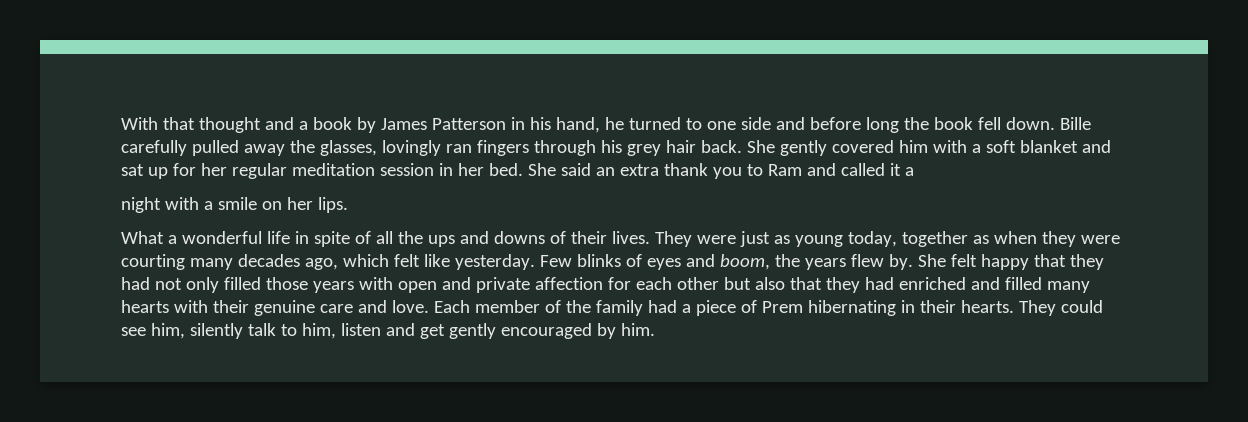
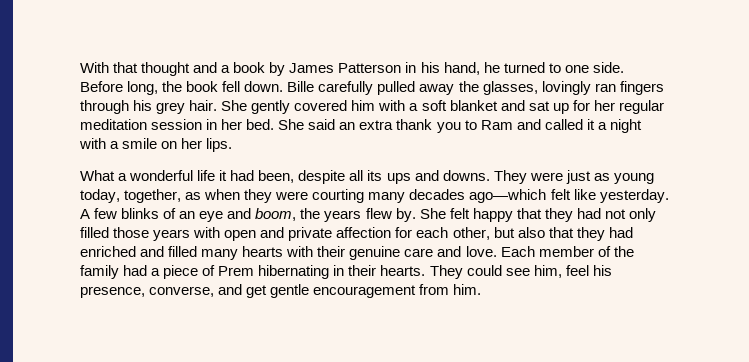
[740,117,899,133] side and before long -> [592,62,624,73] [80,81,159,95] side. Before long,
[665,140,742,153] hair back. -> [189,100,218,111] hair.
(914, 171) // -> (607, 126) none
[294,231,650,247] in spite of all the ups and downs of their lives. -> [219,170,490,184] it had been, despite all its ups and downs.
[901,231,968,247] together -> [124,189,182,203] together,
[304,254,389,270] ago, which -> [469,189,547,203] ago—which
[539,254,681,270] Few blinks of eyes -> [80,208,224,222] A few blinks of an eye
[676,277,719,290] other -> [452,227,490,240] other,
[189,323,616,339] silently talk to him, listen and get gently encouraged by -> [565,265,612,276] [80,284,450,298] feel his presence, converse, and get gentle encouragement from

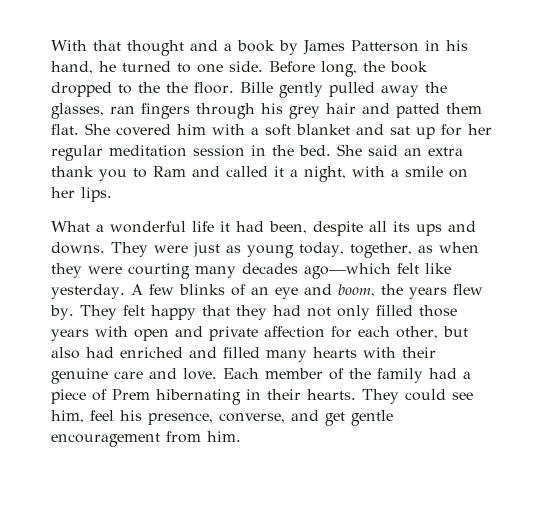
[222,81,374,95] fell down. Bille carefully -> [51,82,323,98] dropped to the the floor. Bille gently
[541,81,591,95] lovingly -> (104, 111) none
[189,100,291,114] hair. She gently -> [326,103,482,118] [51,123,110,135] hair and patted them flat. She
[221,119,243,130] her -> [272,145,294,156] the
[609,119,642,133] night -> [304,166,346,182] night,
[419,208,446,219] She -> [79,305,117,320] They
[548,227,605,241] that they -> (80, 353) none

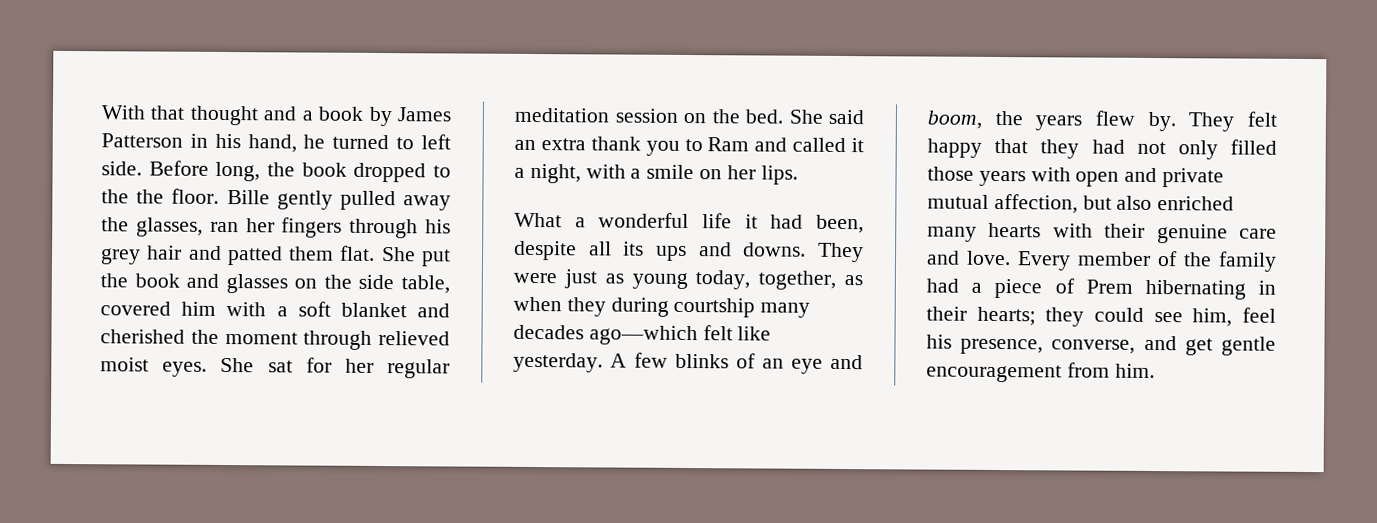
[197,64,223,73] one -> [421,134,451,150] left
(135, 110) none -> [245,218,275,233] her
(110, 129) none -> [421,249,451,267] [100,273,450,294] put the book and glasses on the side table,
[390,126,435,139] sat up -> [100,329,450,350] [100,357,293,377] cherished the moment through relieved moist eyes. She sat
[251,145,266,156] in -> [683,112,706,124] on
[88,263,190,279] were courting -> [610,297,756,318] during courtship
[264,326,468,339] [51,347,260,359] affection for each other, but also had enriched and filled -> [927,193,1235,214] mutual affection, but also enriched
[223,368,259,379] Each -> [1017,251,1071,271] Every
[307,389,399,404] hearts. They -> [976,306,1085,327] hearts; they

